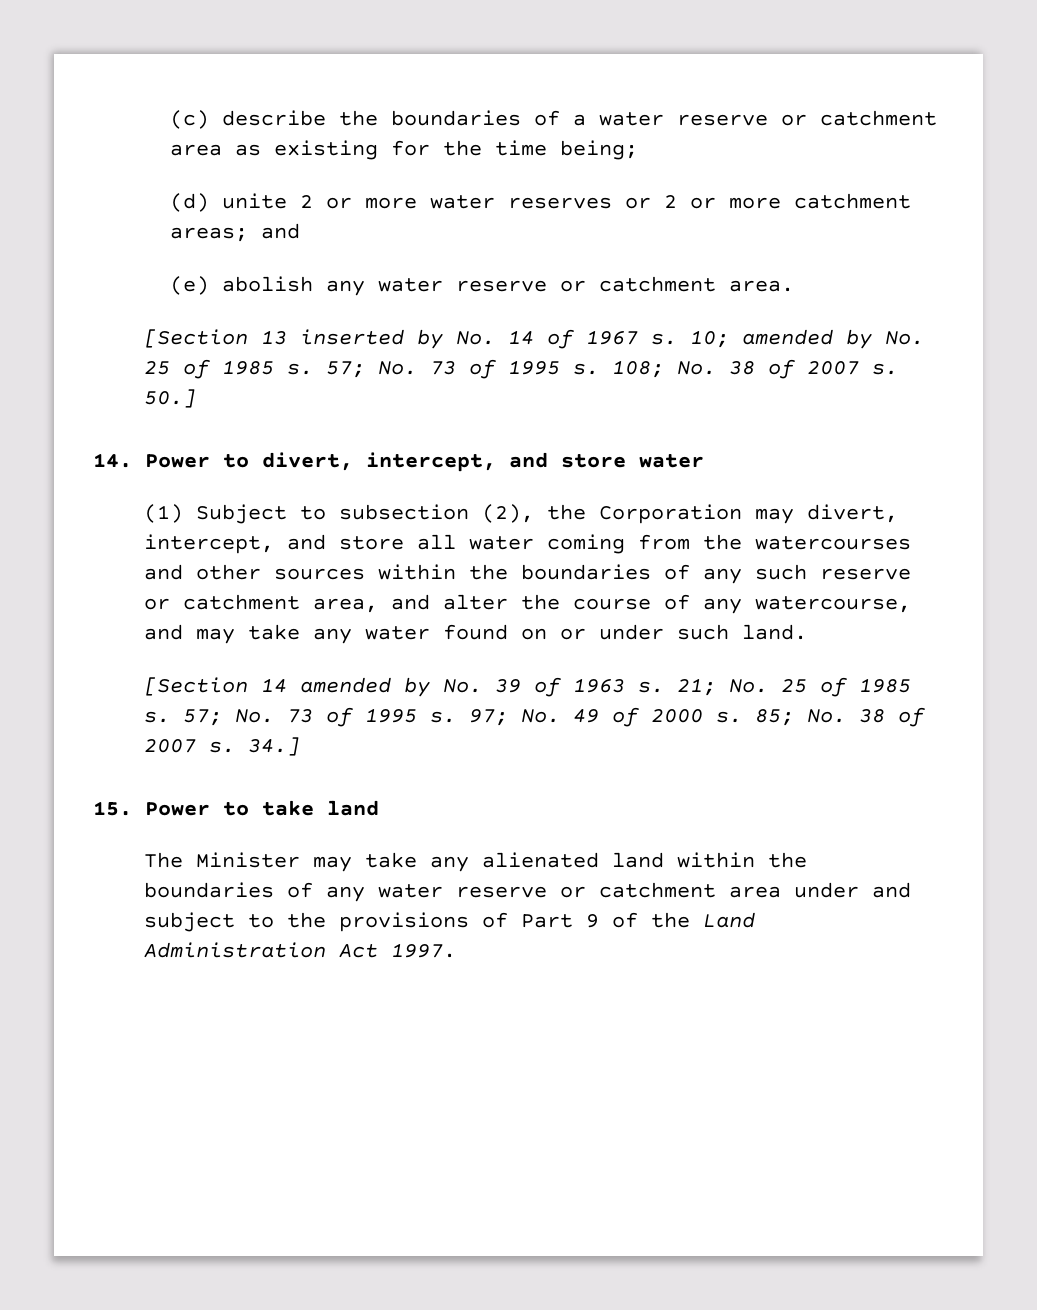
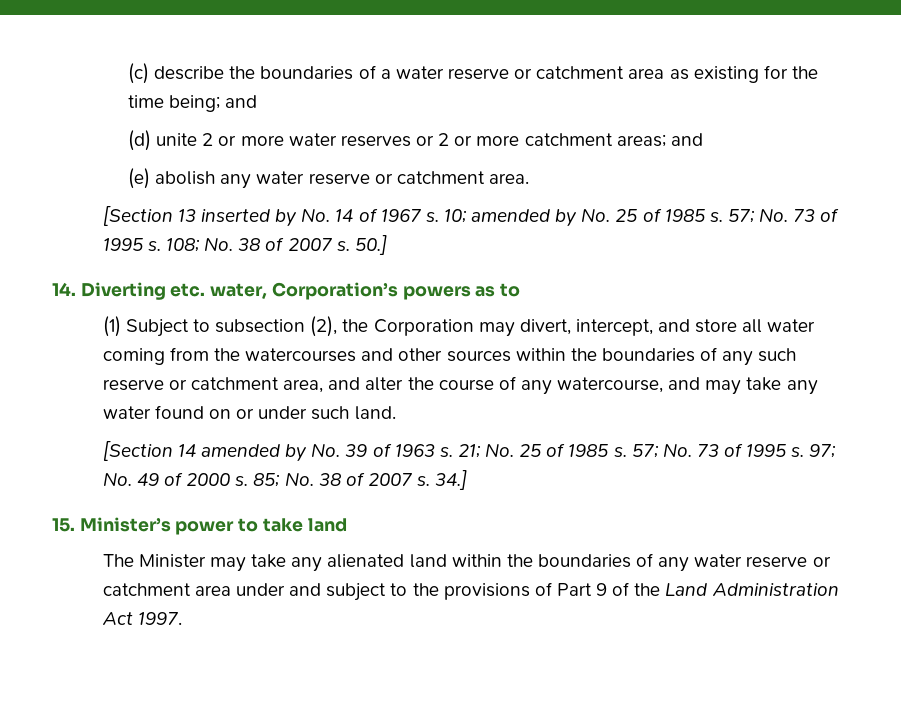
(638, 150) none -> [225,95,258,108] and
[145,452,704,472] Power to divert, intercept, and store water -> [80,282,521,300] Diverting etc. water, Corporation’s powers as to
[145,802,210,816] Power -> [79,517,235,535] Minister’s power

